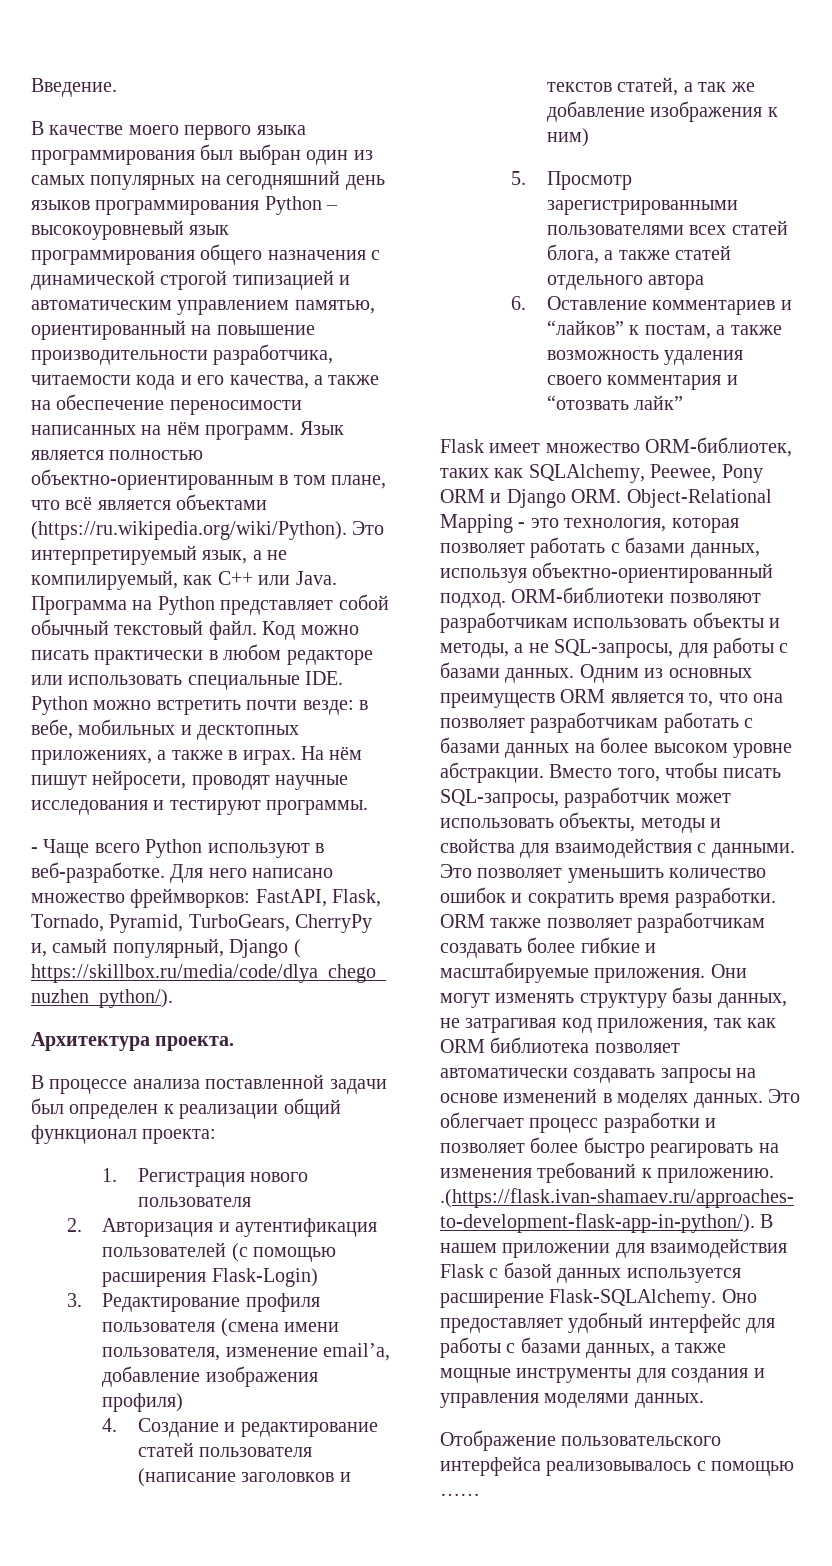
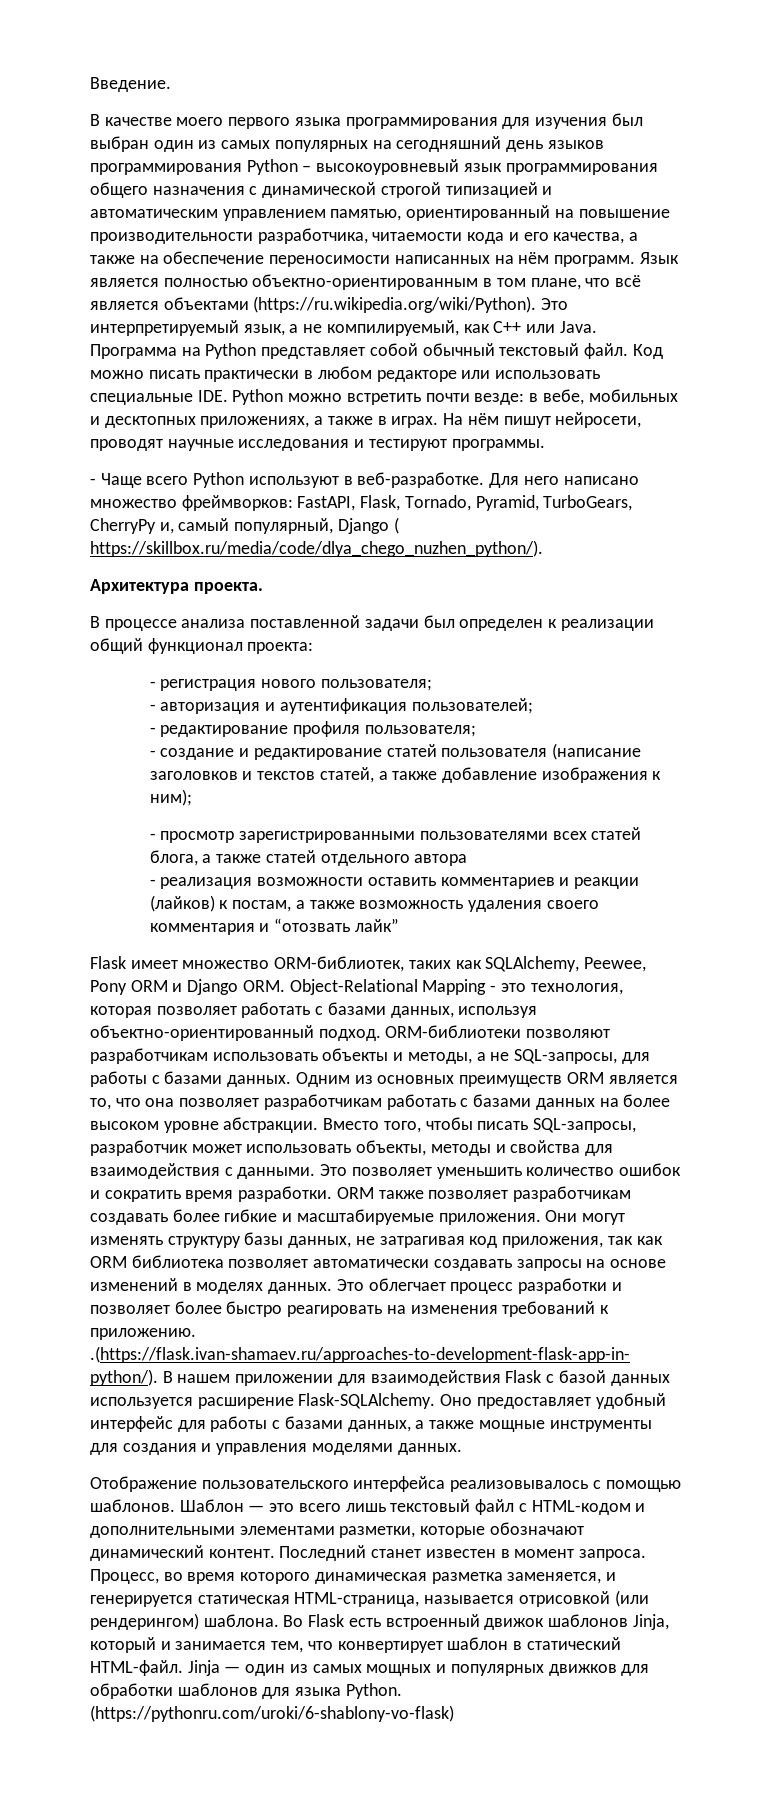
(195, 157) none -> [502,117,608,129] для изучения
[102,1168,309,1187] [137,1197,251,1207] [66,1218,378,1237] [102,1242,337,1262] [102,1268,318,1287] [66,1293,320,1312] [102,1318,340,1337] [102,1343,391,1361] [102,1366,318,1387] [102,1393,184,1412] [102,1418,219,1437] 1. Регистрация нового пользователя // 2. Авторизация и аутентификация пользователей (с помощью расширения Flask-Login) // 3. Редактирование профиля пользователя (смена имени пользователя, изменение email’а, добавление изображения профиля) // 4. Создание -> [149,679,432,691] [149,698,533,714] [149,721,476,737] [149,748,235,760] - регистрация нового пользователя; // - авторизация и аутентификация пользователей; // - редактирование профиля пользователя; // - создание
[698,82,755,92] так же -> [392,771,438,780] также
[546,128,589,147] [511,171,632,190] ним) // 5. Просмотр -> [149,789,192,806] [149,831,235,843] ним); // - просмотр
[511,296,792,315] [546,320,624,335] 6. Оставление комментариев и “лайков” -> [149,877,640,889] [149,895,215,912] - реализация возможности оставить комментариев и реакции (лайков)
[440,1493,480,1496] …… -> [90,1499,646,1515] [90,1522,584,1538] [90,1545,647,1561] [90,1569,617,1584] [90,1590,649,1607] [90,1613,669,1630] [90,1637,621,1653] [90,1660,650,1676] [90,1683,402,1699] [90,1705,454,1722] шаблонов. Шаблон — это всего лишь текстовый файл с HTML-кодом и дополнительными элементами разметки, которые обозначают динамический контент. Последний станет известен в момент запроса. Процесс, во время которого динамическая разметка заменяется, и генерируется статическая HTML-страница, называется отрисовкой (или рендерингом) шаблона. Во Flask есть встроенный движок шаблонов Jinja, который и занимается тем, что конвертирует шаблон в статический HTML-файл. Jinja — один из самых мощных и популярных движков для обработки шаблонов для языка Python. (https://pythonru.com/uroki/6-shablony-vo-flask)

